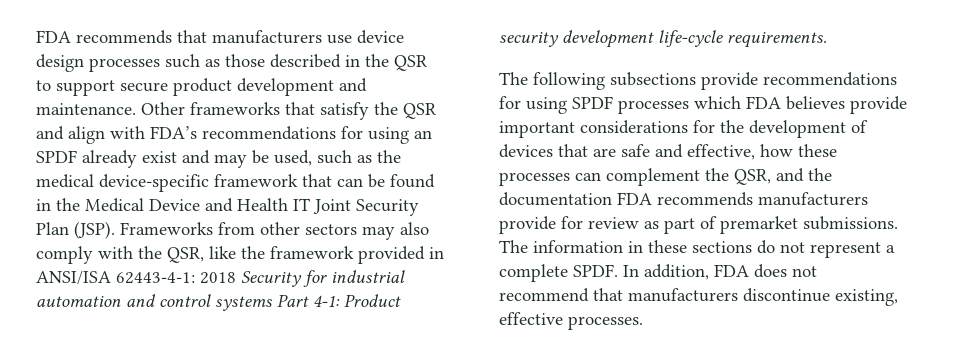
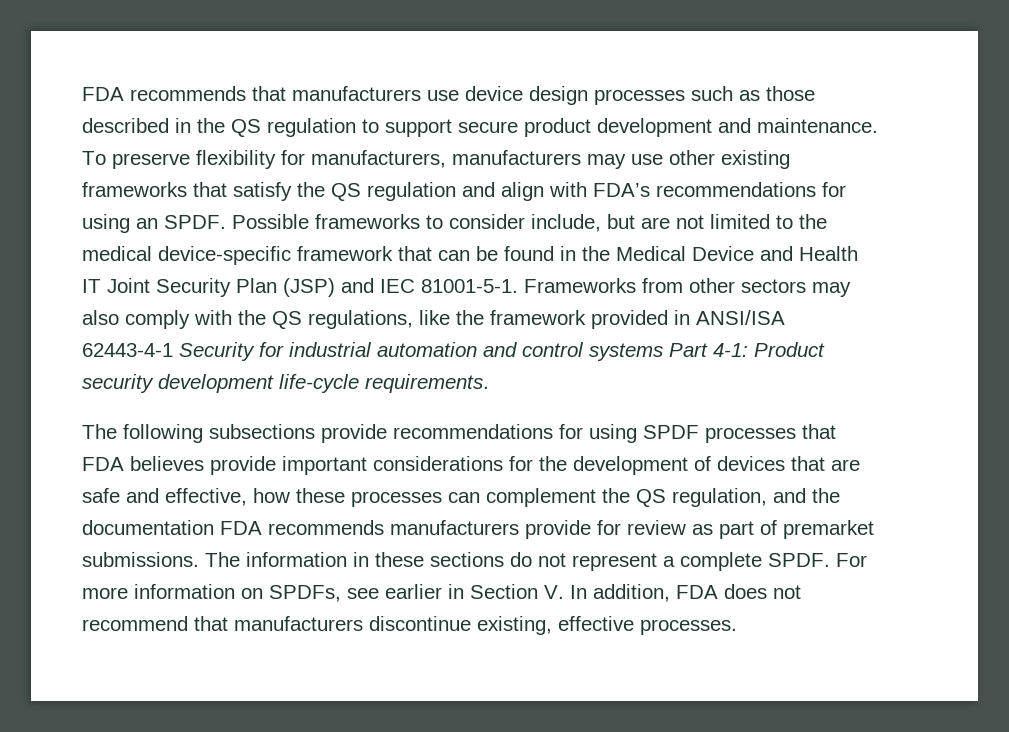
[394,55,427,71] QSR -> [231,118,356,137] QS regulation
[141,102,185,115] Other -> [82,150,790,169] To preserve flexibility for manufacturers, manufacturers may use other existing
[403,103,436,119] QSR -> [331,182,456,201] QS regulation
[36,150,372,168] SPDF already exist and may be used, such as -> [164,214,793,232] SPDF. Possible frameworks to consider include, but are not limited to
[74,221,115,239] (JSP). -> [283,278,518,297] (JSP) and IEC 81001-5-1.
[167,247,204,263] QSR, -> [272,310,413,329] QS regulations,
[116,272,236,284] 62443-4-1: 2018 -> [82,343,173,357] 62443-4-1
[694,96,741,109] which -> [802,424,836,439] that
[734,169,771,185] QSR, -> [636,488,767,507] QS regulation,
(618, 270) none -> [836,553,867,567] [82,584,564,602] For more information on SPDFs, see earlier in Section V.

